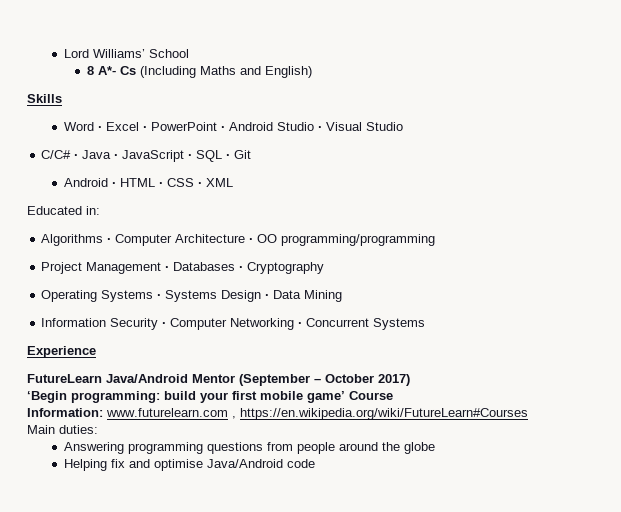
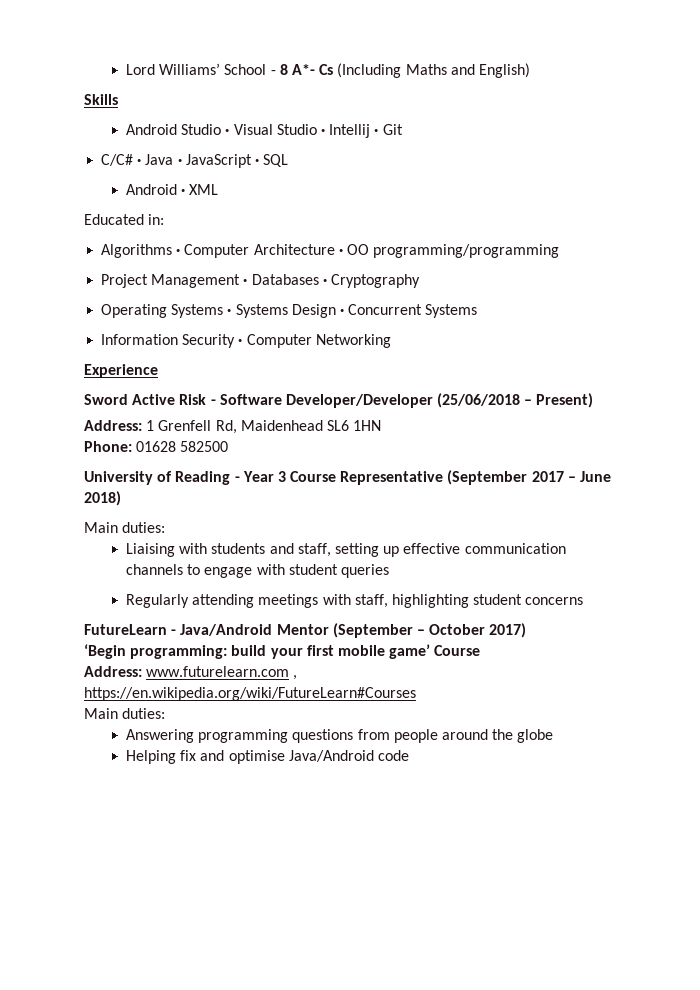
(189, 53) // -> [270,70,276,75] -
[63,122,225,131] Word · Excel · PowerPoint · -> (118, 99) none
(403, 126) none -> [320,124,403,138] · Intellij · Git
[226,150,252,159] · Git -> (289, 160) none
[119,178,202,187] HTML · CSS · -> (186, 192) none
[273,290,343,302] Data Mining -> [348,304,478,318] Concurrent Systems
[298,318,426,330] [27,346,96,358] · Concurrent Systems // Experience -> [84,364,158,378] [84,393,594,408] [84,420,382,434] [84,441,229,452] [84,470,612,485] [84,491,121,506] [84,522,166,533] [126,543,566,557] [126,564,389,578] [126,594,584,608] // Experience // Sword Active Risk - Software Developer/Developer (25/06/2018 – Present) // Address: 1 Grenfell Rd, Maidenhead SL6 1HN // Phone: 01628 582500 // University of Reading - Year 3 Course Representative (September 2017 – June 2018) // Main duties: // Liaising with students and staff, setting up effective communication channels to engage with student queries // Regularly attending meetings with staff, highlighting student concerns
(102, 378) none -> [171,629,177,635] -
[27,408,103,417] Information: -> [84,666,142,677] Address:

